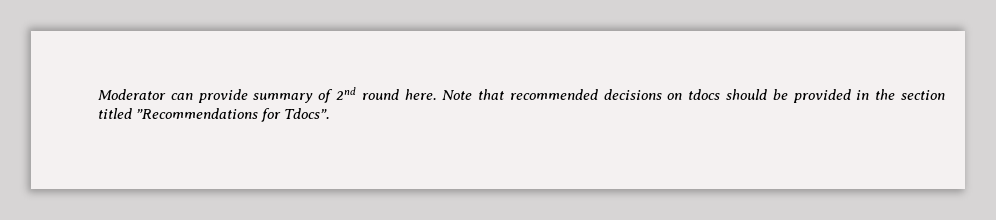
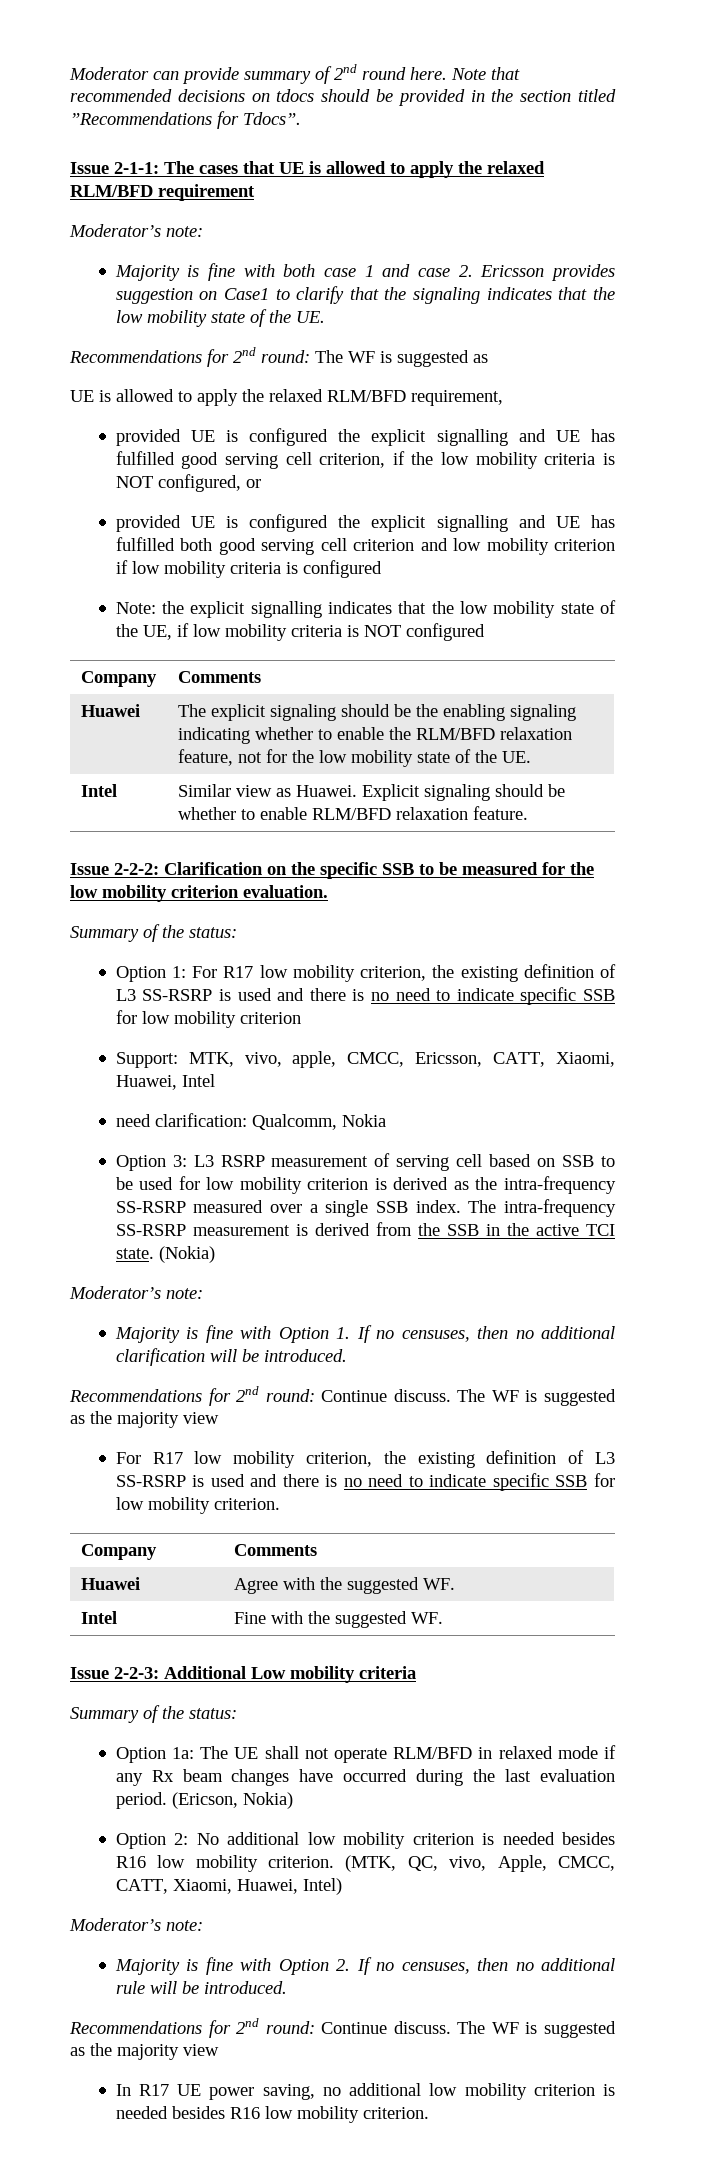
(331, 113) none -> [70,161,545,178] [70,184,255,201] [69,224,203,237] [114,263,615,281] [115,286,616,304] [115,309,325,327] [69,347,488,367] [70,389,503,406] [115,428,615,446] [115,451,616,469] [115,474,261,492] [115,514,615,532] [115,537,615,555] [115,560,382,578] [115,600,617,618] [115,623,485,641] [80,671,157,687] [177,671,261,683] [80,704,140,717] [177,704,576,721] [177,727,572,744] [177,749,531,767] [80,784,117,797] [177,784,565,801] [177,806,528,820] [70,862,594,879] [70,885,328,902] [70,924,237,942] [115,964,616,982] [115,987,615,1005] [115,1010,301,1028] [115,1051,615,1068] [115,1074,215,1090] [115,1113,386,1130] [115,1153,616,1171] [115,1176,616,1194] [115,1199,616,1217] [115,1222,615,1236] [115,1246,215,1263] [69,1286,203,1299] [114,1325,615,1343] [115,1348,347,1366] [69,1386,616,1406] [70,1411,219,1428] [115,1450,615,1468] [115,1473,616,1491] [115,1497,280,1514] [80,1544,157,1560] [233,1544,317,1556] [80,1577,140,1590] [233,1577,455,1594] [80,1611,117,1624] [233,1611,443,1628] [70,1666,416,1683] [70,1705,237,1723] [115,1745,616,1763] [115,1769,615,1786] [115,1792,293,1809] [115,1832,615,1849] [115,1855,615,1872] [115,1878,342,1895] [69,1918,203,1931] [114,1957,615,1975] [115,1981,287,1994] [69,2018,616,2038] [70,2043,219,2060] [115,2083,615,2100] [115,2106,429,2123] // Issue 2-1-1: The cases that UE is allowed to apply the relaxed RLM/BFD requirement // Moderator’s note: // Majority is fine with both case 1 and case 2. Ericsson provides suggestion on Case1 to clarify that the signaling indicates that the low mobility state of the UE. // Recommendations for 2nd round: The WF is suggested as // UE is allowed to apply the relaxed RLM/BFD requirement, // provided UE is configured the explicit signalling and UE has fulfilled good serving cell criterion, if the low mobility criteria is NOT configured, or // provided UE is configured the explicit signalling and UE has fulfilled both good serving cell criterion and low mobility criterion if low mobility criteria is configured // Note: the explicit signalling indicates that the low mobility state of the UE, if low mobility criteria is NOT configured // Company | Comments // Huawei | The explicit signaling should be the enabling signaling indicating whether to enable the RLM/BFD relaxation feature, not for the low mobility state of the UE. // Intel | Similar view as Huawei. Explicit signaling should be whether to enable RLM/BFD relaxation feature. // Issue 2-2-2: Clarification on the specific SSB to be measured for the low mobility criterion evaluation. // Summary of the status: // Option 1: For R17 low mobility criterion, the existing definition of L3 SS-RSRP is used and there is no need to indicate specific SSB for low mobility criterion // Support: MTK, vivo, apple, CMCC, Ericsson, CATT, Xiaomi, Huawei, Intel // need clarification: Qualcomm, Nokia // Option 3: L3 RSRP measurement of serving cell based on SSB to be used for low mobility criterion is derived as the intra-frequency SS-RSRP measured over a single SSB index. The intra-frequency SS-RSRP measurement is derived from the SSB in the active TCI state. (Nokia) // Moderator’s note: // Majority is fine with Option 1. If no censuses, then no additional clarification will be introduced. // Recommendations for 2nd round: Continue discuss. The WF is suggested as the majority view // For R17 low mobility criterion, the existing definition of L3 SS-RSRP is used and there is no need to indicate specific SSB for low mobility criterion. // Company | Comments // Huawei | Agree with the suggested WF. // Intel | Fine with the suggested WF. // Issue 2-2-3: Additional Low mobility criteria // Summary of the status: // Option 1a: The UE shall not operate RLM/BFD in relaxed mode if any Rx beam changes have occurred during the last evaluation period. (Ericson, Nokia) // Option 2: No additional low mobility criterion is needed besides R16 low mobility criterion. (MTK, QC, vivo, Apple, CMCC, CATT, Xiaomi, Huawei, Intel) // Moderator’s note: // Majority is fine with Option 2. If no censuses, then no additional rule will be introduced. // Recommendations for 2nd round: Continue discuss. The WF is suggested as the majority view // In R17 UE power saving, no additional low mobility criterion is needed besides R16 low mobility criterion.

